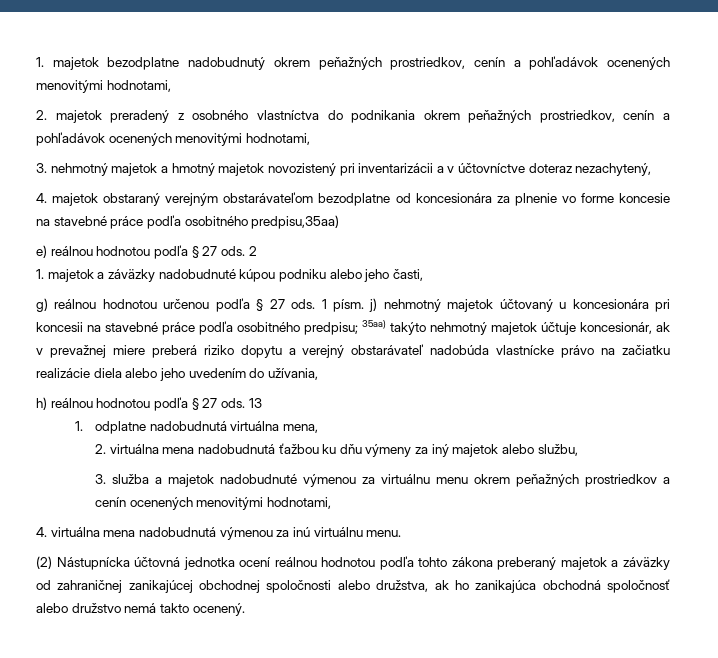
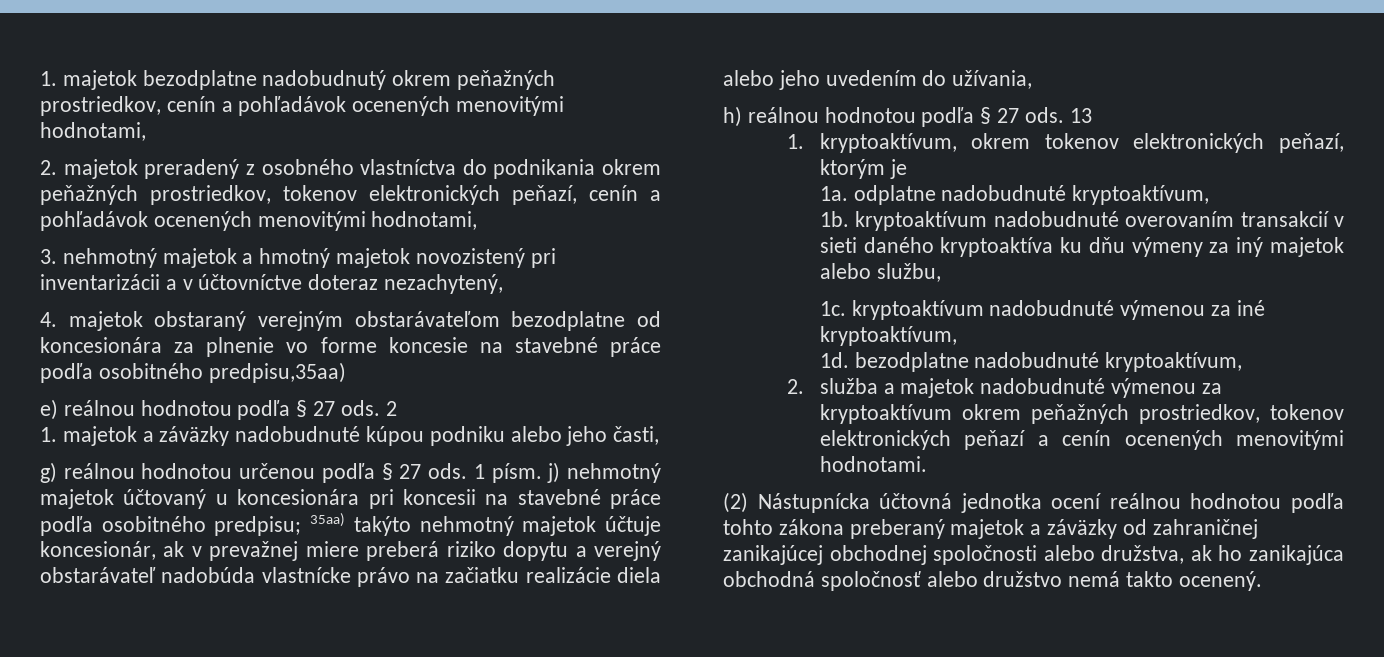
(615, 116) none -> [283,185,577,205] tokenov elektronických peňazí,
[94,421,318,434] [94,443,319,454] odplatne nadobudnutá virtuálna mena, // 2. virtuálna mena nadobudnutá ťažbou -> [819,133,1344,153] [819,159,907,179] [819,185,1210,205] [819,211,1344,231] [819,237,1054,257] kryptoaktívum, okrem tokenov elektronických peňazí, ktorým je // 1a. odplatne nadobudnuté kryptoaktívum, // 1b. kryptoaktívum nadobudnuté overovaním transakcií v sieti daného kryptoaktíva
[94,474,106,484] 3. -> [819,300,1265,320] [819,326,957,346] [819,352,1243,372] [787,379,805,394] 1c. kryptoaktívum nadobudnuté výmenou za iné kryptoaktívum, // 1d. bezodplatne nadobudnuté kryptoaktívum, // 2.
[380,474,670,487] [94,497,331,510] [36,527,402,540] virtuálnu menu okrem peňažných prostriedkov a cenín ocenených menovitými hodnotami, // 4. virtuálna mena nadobudnutá výmenou za inú virtuálnu menu. -> [819,404,1344,424] [819,430,1344,450] [819,456,927,472] kryptoaktívum okrem peňažných prostriedkov, tokenov elektronických peňazí a cenín ocenených menovitými hodnotami.

